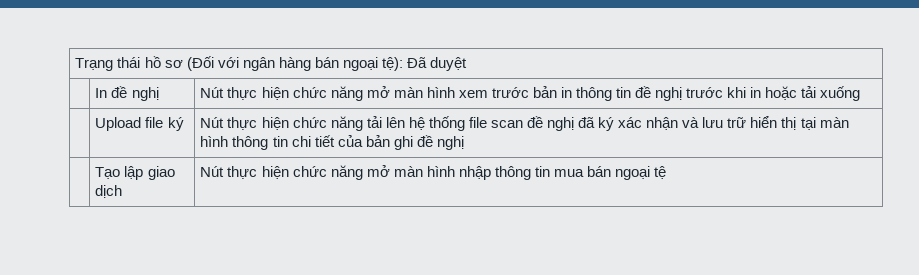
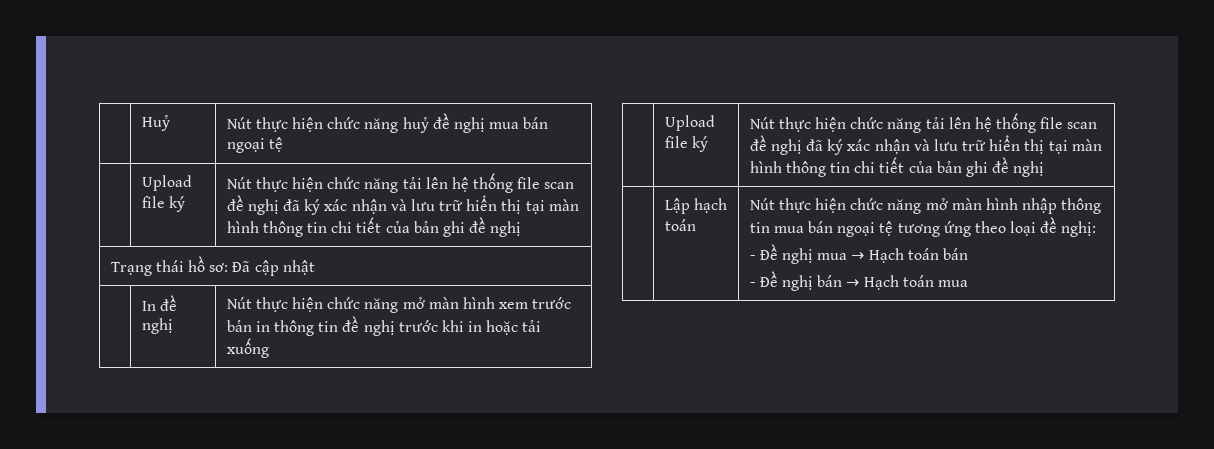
[75,56,468,71] Trạng thái hồ sơ (Đối với ngân hàng bán ngoại tệ): Đã duyệt -> [141,115,170,131] [226,113,549,133] [226,137,283,153] [141,175,192,191] [141,196,185,212] [226,173,575,193] [226,195,579,215] [226,217,522,237] [110,256,315,276] | Huỷ | Nút thực hiện chức năng huỷ đề nghị mua bán ngoại tệ // | Upload file ký | Nút thực hiện chức năng tải lên hệ thống file scan đề nghị đã ký xác nhận và lưu trữ hiển thị tại màn hình thông tin chi tiết của bản ghi đề nghị // Trạng thái hồ sơ: Đã cập nhật
[95,166,175,180] [95,185,123,198] Tạo lập giao dịch -> [664,198,727,214] [664,219,696,231] Lập hạch toán
(667, 172) none -> [897,217,1097,237] [749,244,968,264] [749,271,968,291] tương ứng theo loại đề nghị: // - Đề nghị mua → Hạch toán bán // - Đề nghị bán → Hạch toán mua

